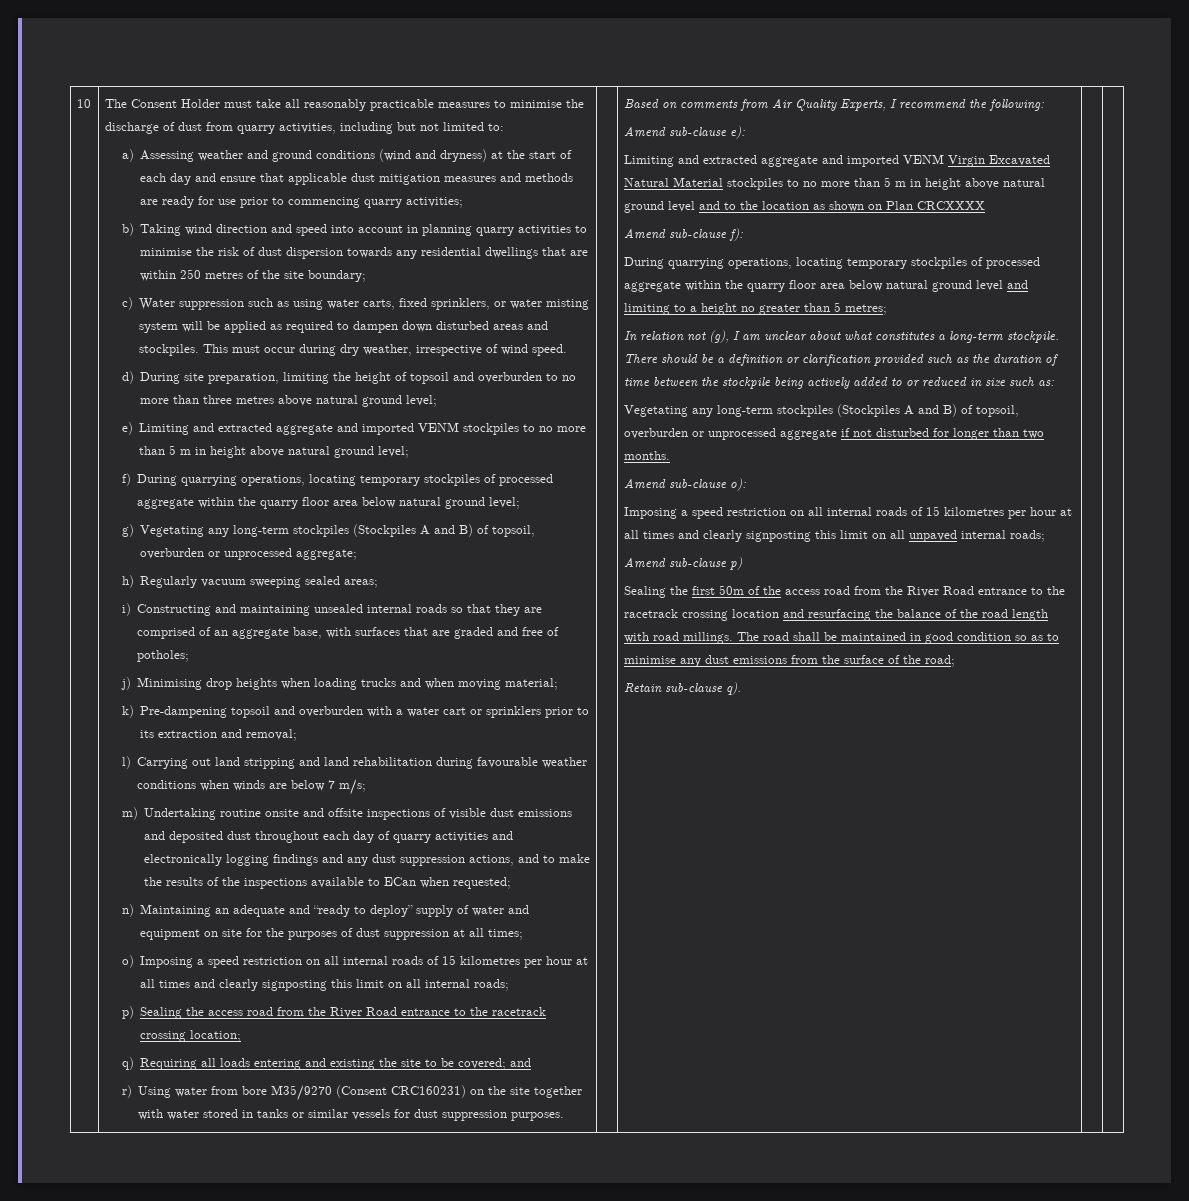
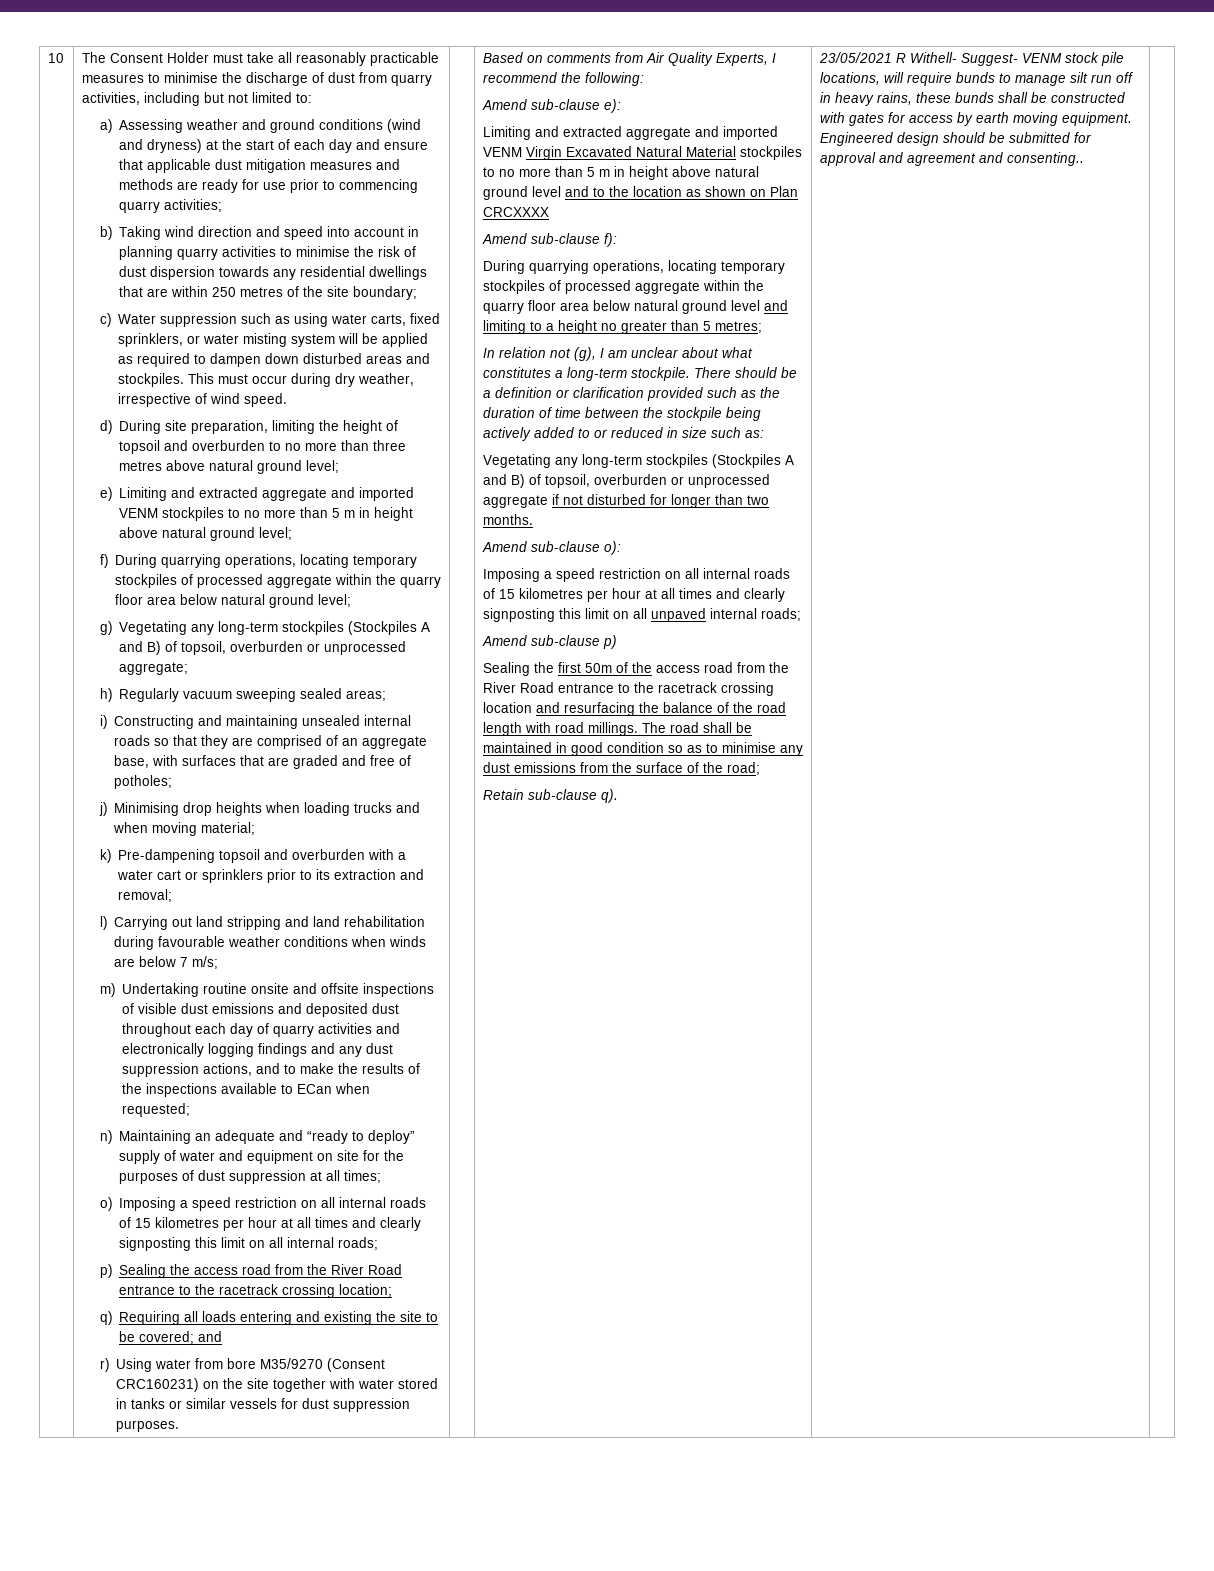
(741, 688) none -> [818,52,1124,66] [819,72,1133,86] [819,92,1125,106] [819,112,1132,126] [819,132,1091,146] [819,152,1084,166] 23/05/2021 R Withell- Suggest- VENM stock pile locations, will require bunds to manage silt run off in heavy rains, these bunds shall be constructed with gates for access by earth moving equipment. Engineered design should be submitted for approval and agreement and consenting..

